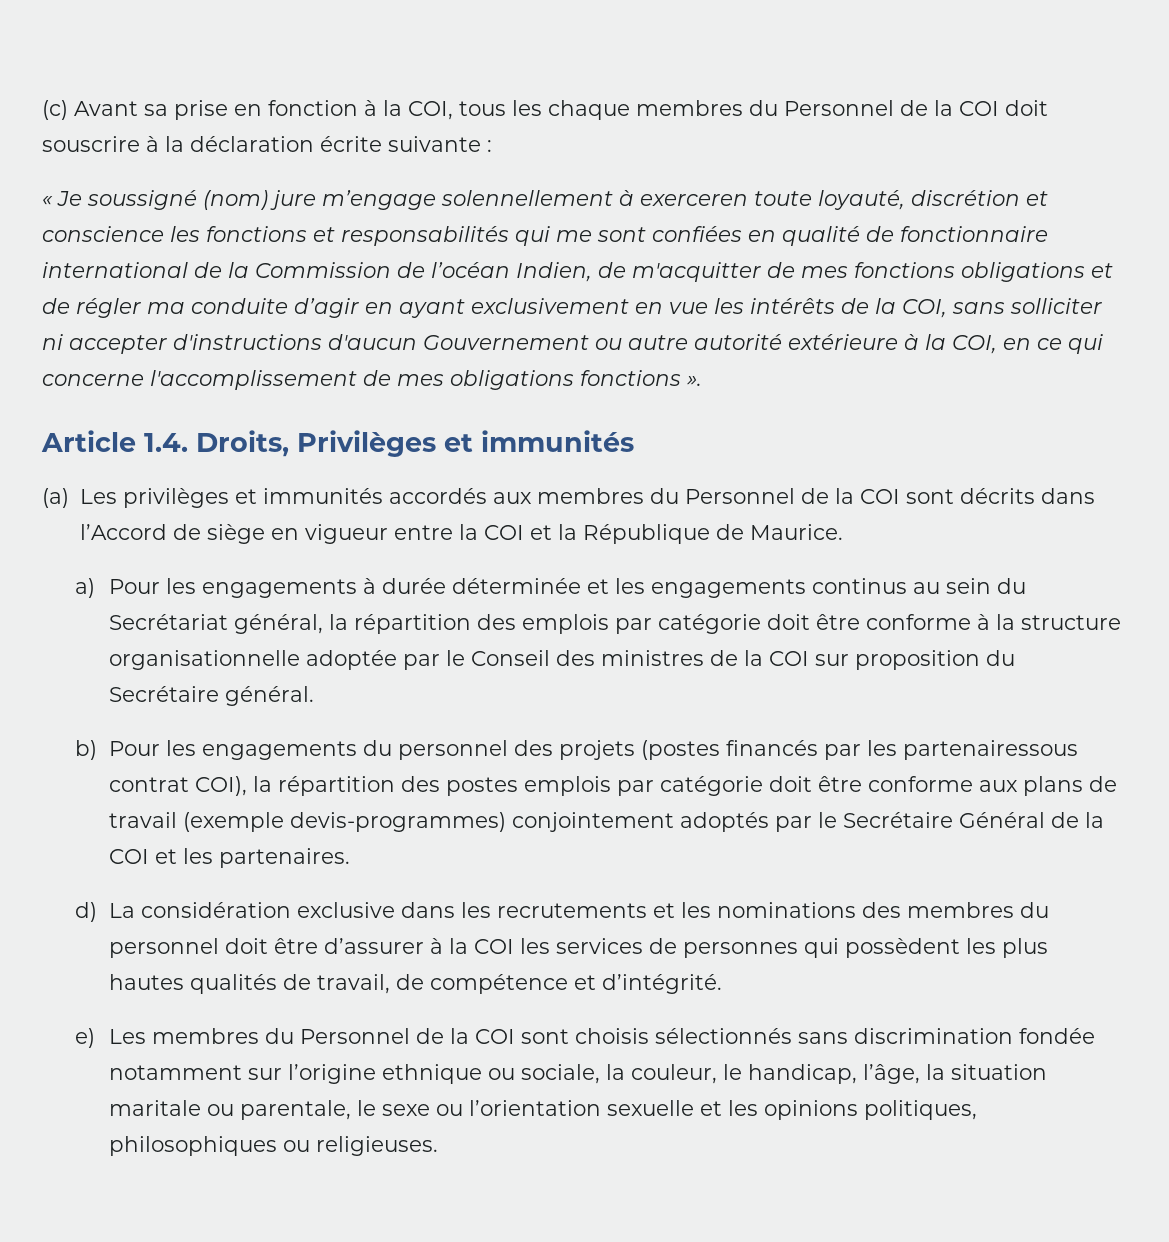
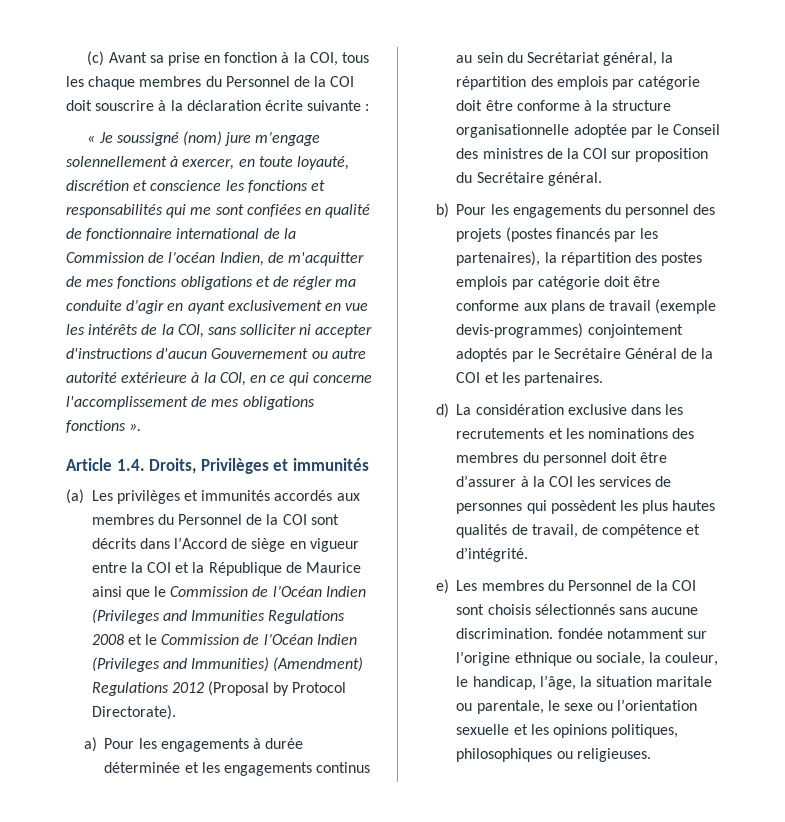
[640,194,748,206] exerceren -> [182,159,255,170] exercer, en
[749,524,843,540] Maurice. -> [306,562,362,573] [91,585,366,600] [91,609,346,624] [91,633,357,645] [91,657,364,672] [91,681,347,696] [91,705,176,720] Maurice ainsi que le Commission de l’Océan Indien (Privileges and Immunities Regulations 2008 et le Commission de l’Océan Indien (Privileges and Immunities) (Amendment) Regulations 2012 (Proposal by Protocol Directorate).
[902,740,1078,760] [108,776,247,796] partenairessous contrat COI), -> [456,251,541,266] partenaires),
[853,1028,1013,1044] discrimination -> [651,607,699,615] [456,628,554,639] aucune discrimination.

